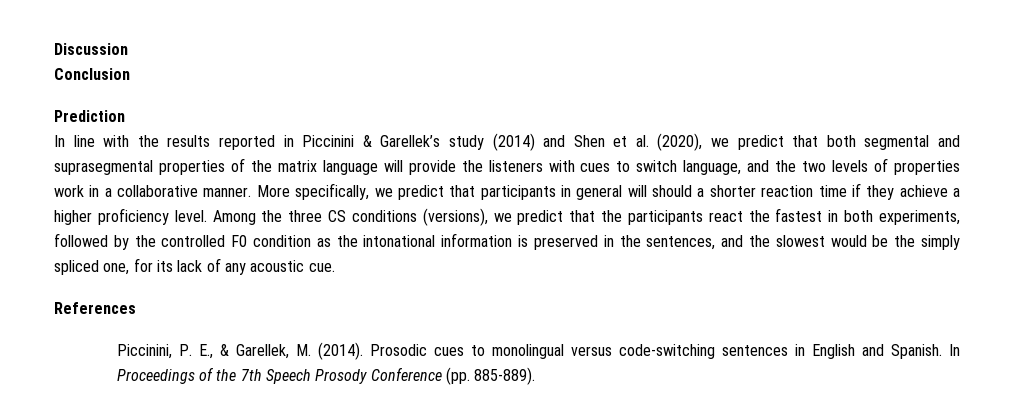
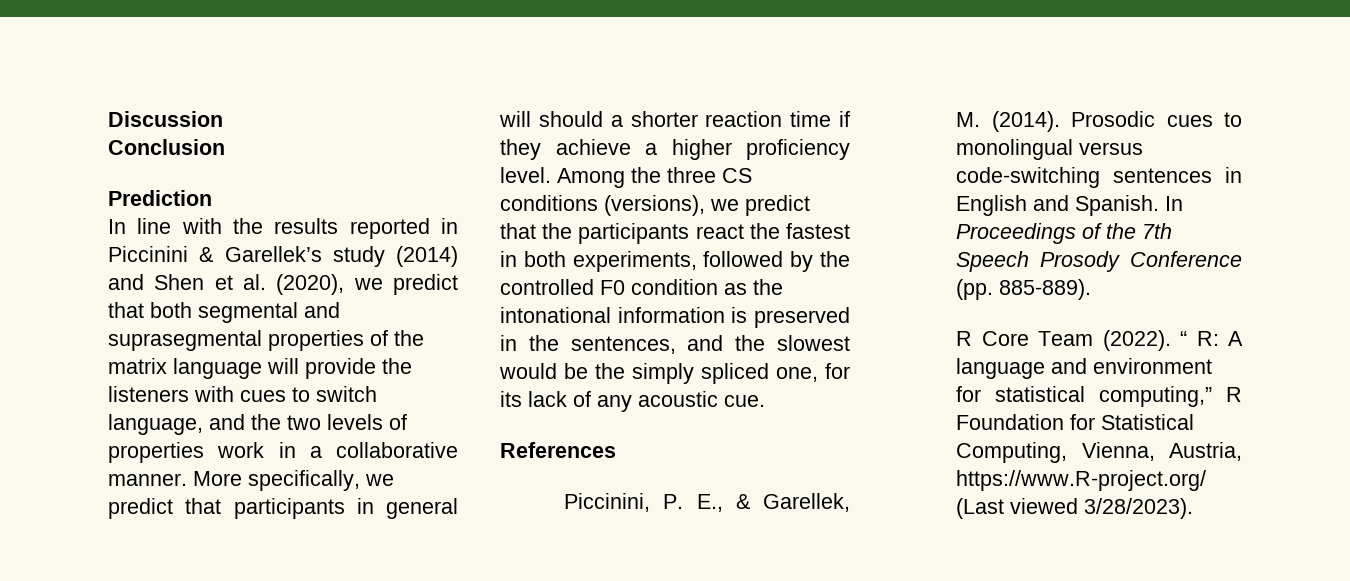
(536, 376) none -> [956,330,1243,351] [956,358,1213,379] [956,386,1242,407] [956,414,1195,430] [956,442,1242,463] [956,470,1207,491] [956,498,1194,519] // R Core Team (2022). “ R: A language and environment for statistical computing,” R Foundation for Statistical Computing, Vienna, Austria, https://www.R-project.org/ (Last viewed 3/28/2023).

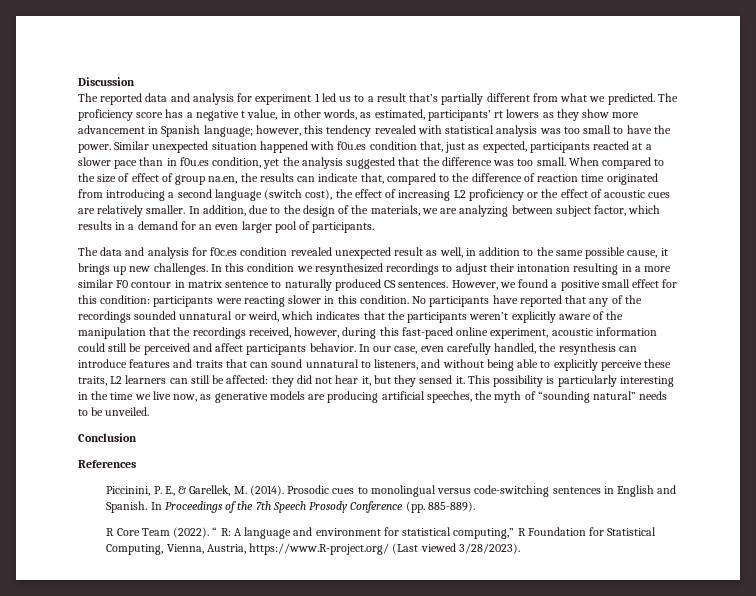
[108,139,225,155] [108,190,212,206] [108,218,458,239] [108,246,458,267] [108,274,458,295] [108,302,340,323] [108,330,424,351] [108,358,412,379] [108,386,377,402] [108,414,407,435] [108,442,458,463] [108,470,394,491] [108,498,458,519] [499,111,850,127] [500,139,850,160] [500,167,752,188] [500,195,810,216] [500,223,850,244] [500,251,850,272] [500,279,783,295] [500,307,850,328] [500,335,850,354] [499,363,850,384] [500,391,765,412] Conclusion // Prediction // In line with the results reported in Piccinini & Garellek’s study (2014) and Shen et al. (2020), we predict that both segmental and suprasegmental properties of the matrix language will provide the listeners with cues to switch language, and the two levels of properties work in a collaborative manner. More specifically, we predict that participants in general will should a shorter reaction time if they achieve a higher proficiency level. Among the three CS conditions (versions), we predict that the participants react the fastest in both experiments, followed by the controlled F0 condition as the intonational information is preserved in the sentences, and the slowest would be the simply spliced one, for its lack of any acoustic cue. -> [78,93,678,105] [78,109,640,121] [78,125,671,137] [78,141,652,153] [78,157,665,169] [78,173,658,185] [78,189,671,201] [78,205,661,217] [78,221,375,233] [78,247,668,259] [78,263,672,275] [78,279,678,291] [78,295,642,307] [78,311,624,323] [78,327,657,339] [78,343,637,355] [78,359,672,371] [78,375,674,387] [78,391,668,403] [78,407,150,416] [78,433,137,442] The reported data and analysis for experiment 1 led us to a result that’s partially different from what we predicted. The proficiency score has a negative t value, in other words, as estimated, participants’ rt lowers as they show more advancement in Spanish language; however, this tendency revealed with statistical analysis was too small to have the power. Similar unexpected situation happened with f0u.es condition that, just as expected, participants reacted at a slower pace than in f0u.es condition, yet the analysis suggested that the difference was too small. When compared to the size of effect of group na.en, the results can indicate that, compared to the difference of reaction time originated from introducing a second language (switch cost), the effect of increasing L2 proficiency or the effect of acoustic cues are relatively smaller. In addition, due to the design of the materials, we are analyzing between subject factor, which results in a demand for an even larger pool of participants. // The data and analysis for f0c.es condition revealed unexpected result as well, in addition to the same possible cause, it brings up new challenges. In this condition we resynthesized recordings to adjust their intonation resulting in a more similar F0 contour in matrix sentence to naturally produced CS sentences. However, we found a positive small effect for this condition: participants were reacting slower in this condition. No participants have reported that any of the recordings sounded unnatural or weird, which indicates that the participants weren’t explicitly aware of the manipulation that the recordings received, however, during this fast-paced online experiment, acoustic information could still be perceived and affect participants behavior. In our case, even carefully handled, the resynthesis can introduce features and traits that can sound unnatural to listeners, and without being able to explicitly perceive these traits, L2 learners can still be affected: they did not hear it, but they sensed it. This possibility is particularly interesting in the time we live now, as generative models are producing artificial speeches, the myth of “sounding natural” needs to be unveiled. // Conclusion

